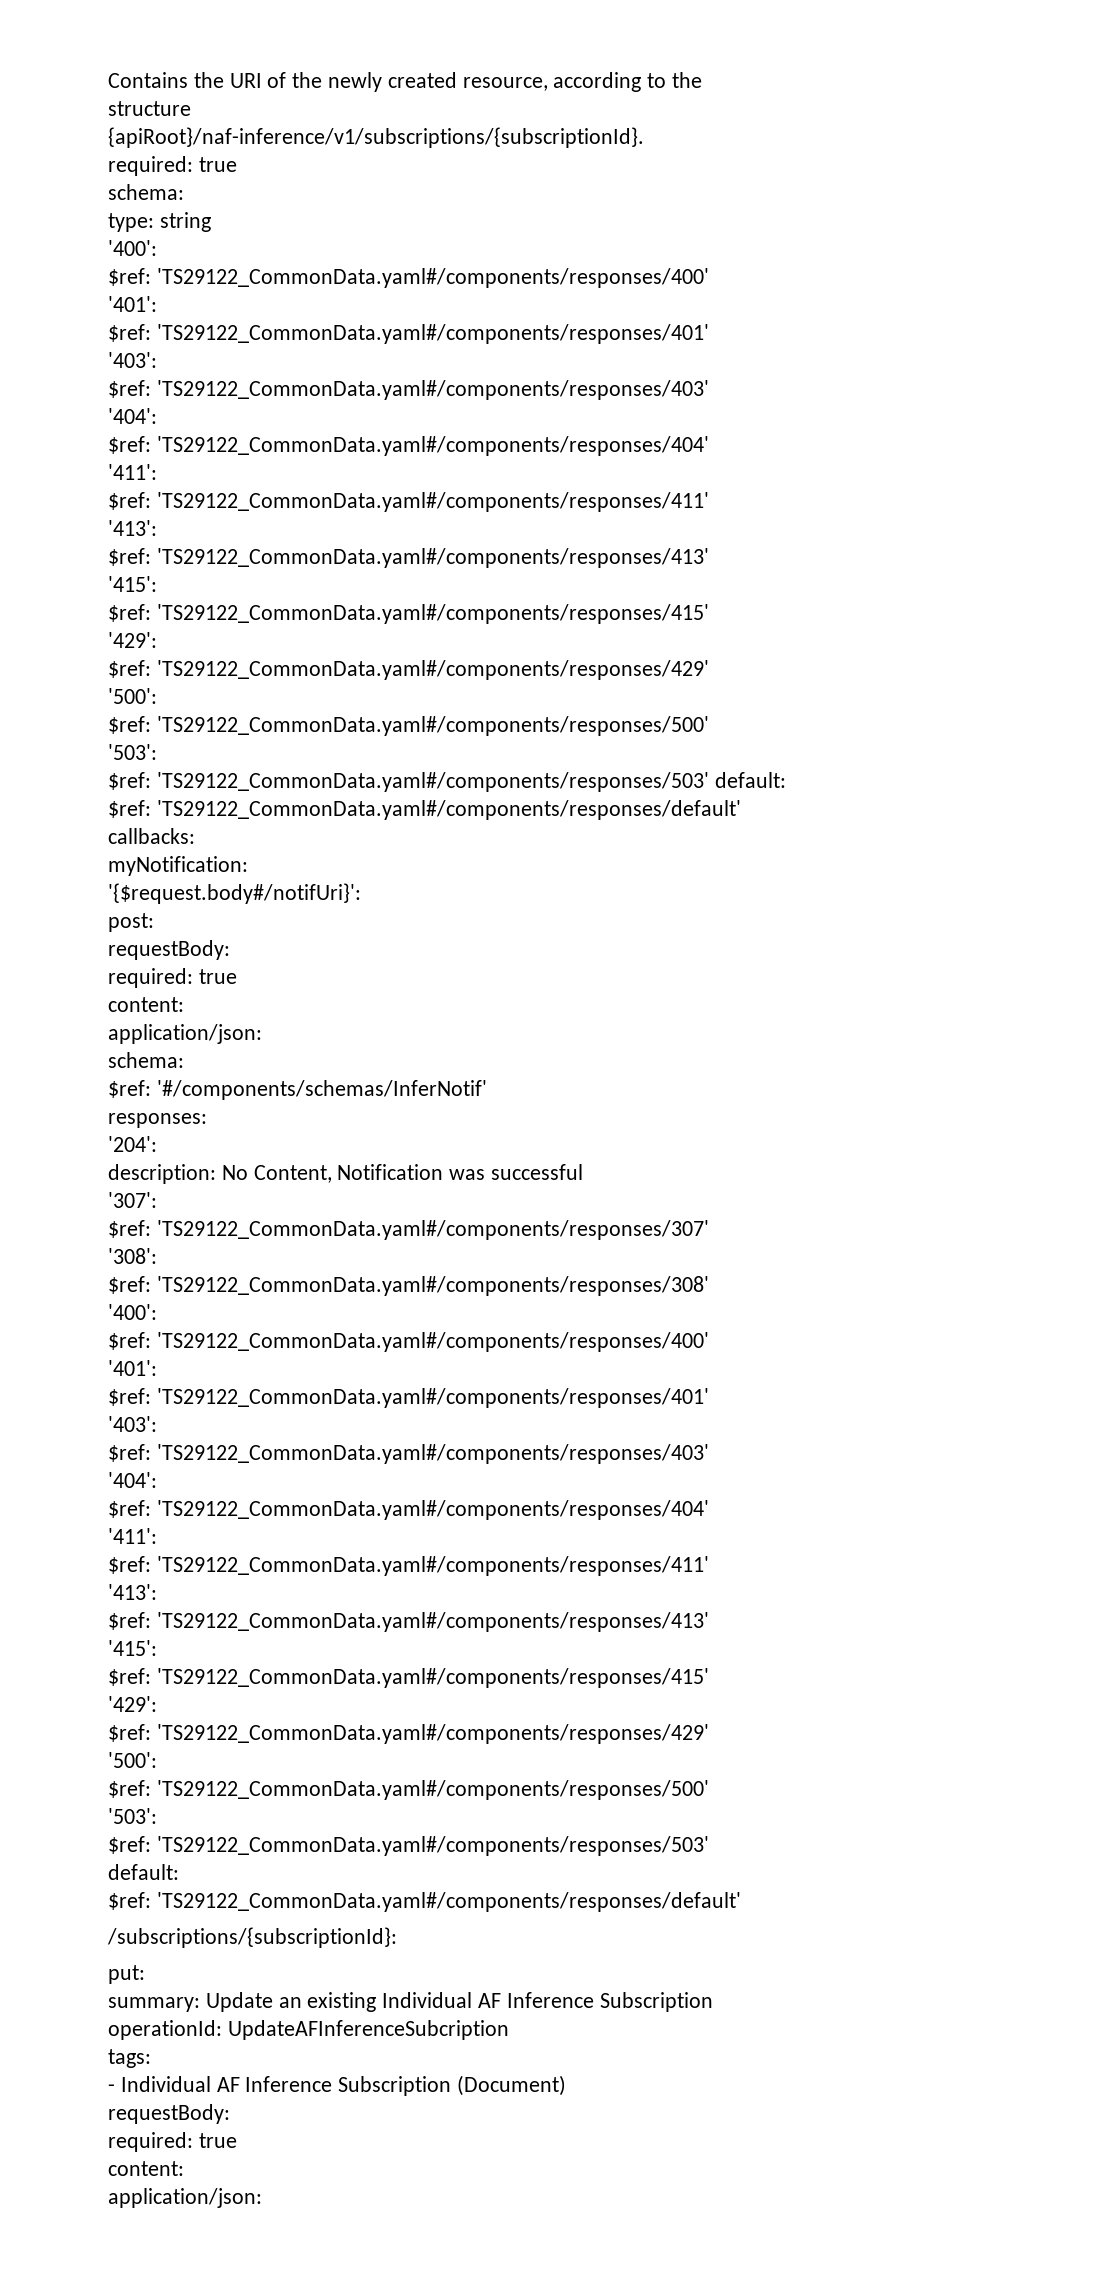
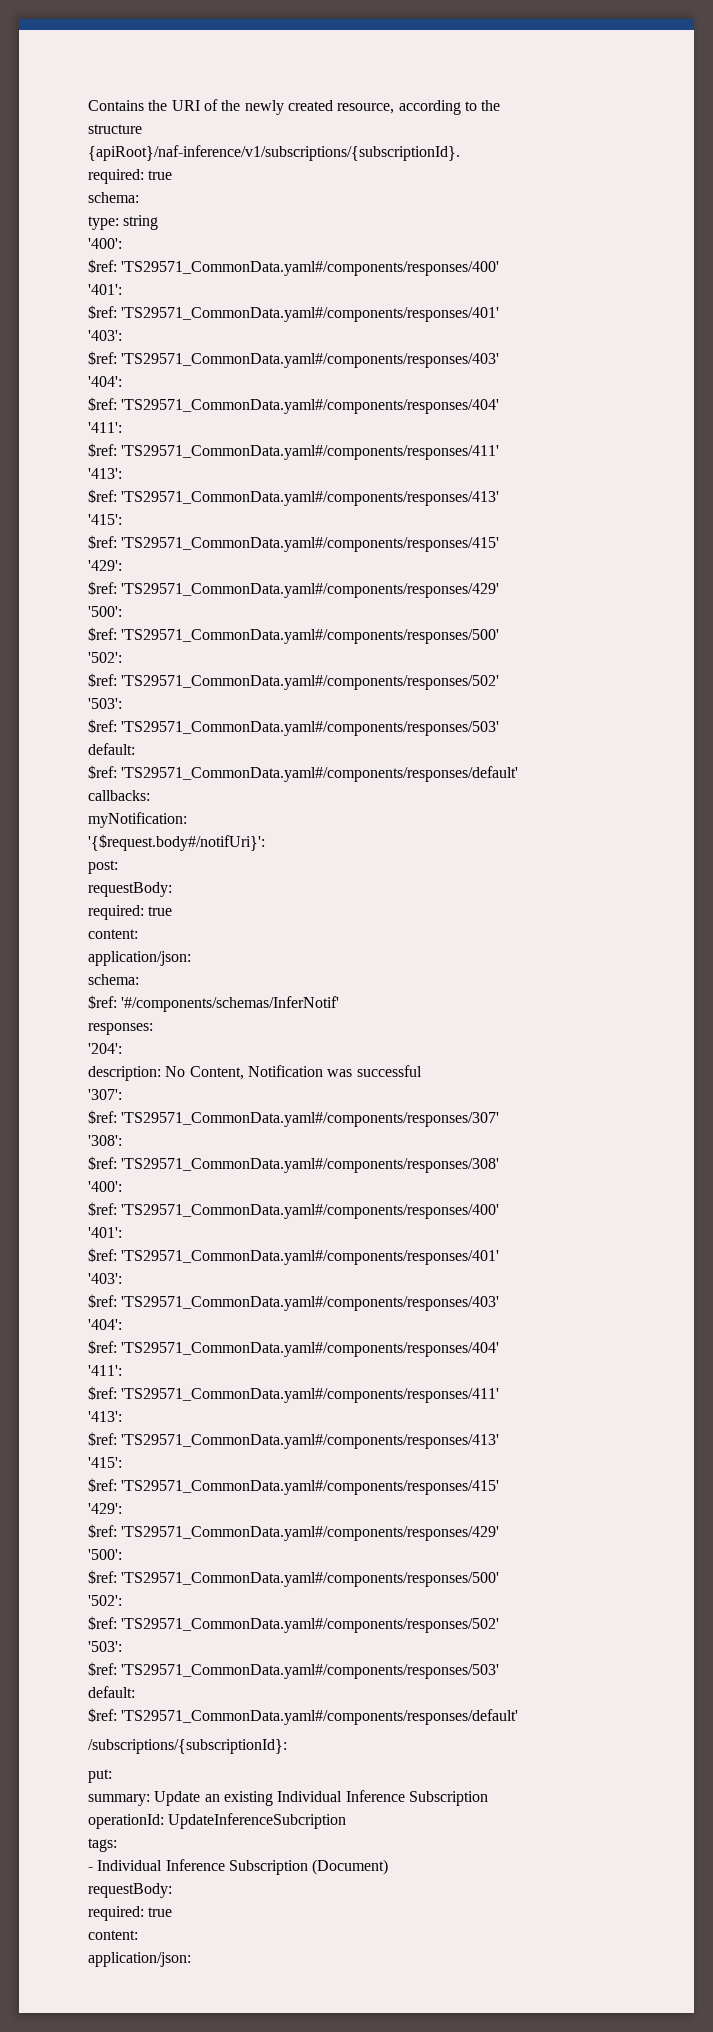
[156,268,709,288] [108,296,157,312] [108,324,709,344] [108,352,157,368] [108,380,709,400] [108,408,157,424] [108,436,709,456] [108,464,157,480] [108,492,709,512] [108,520,157,536] [108,548,709,568] [108,576,157,592] [108,604,709,624] [108,632,157,648] [108,660,709,680] [108,688,157,704] [108,716,709,736] [108,744,157,760] [108,772,786,792] [108,800,741,820] 'TS29122_CommonData.yaml#/components/responses/400' // '401': // $ref: 'TS29122_CommonData.yaml#/components/responses/401' // '403': // $ref: 'TS29122_CommonData.yaml#/components/responses/403' // '404': // $ref: 'TS29122_CommonData.yaml#/components/responses/404' // '411': // $ref: 'TS29122_CommonData.yaml#/components/responses/411' // '413': // $ref: 'TS29122_CommonData.yaml#/components/responses/413' // '415': // $ref: 'TS29122_CommonData.yaml#/components/responses/415' // '429': // $ref: 'TS29122_CommonData.yaml#/components/responses/429' // '500': // $ref: 'TS29122_CommonData.yaml#/components/responses/500' // '503': // $ref: 'TS29122_CommonData.yaml#/components/responses/503' default: // $ref: 'TS29122_CommonData.yaml#/components/responses/default' -> [121,261,500,276] [88,284,122,295] [88,305,500,322] [88,330,122,341] [88,351,500,368] [88,376,122,387] [88,397,500,414] [88,422,122,433] [88,443,500,460] [88,468,122,479] [88,489,500,506] [88,514,122,525] [88,535,500,552] [88,560,122,571] [88,581,500,598] [88,606,122,617] [88,627,500,644] [88,652,122,663] [88,673,500,690] [88,698,122,709] [88,719,500,736] [88,743,135,755] [88,765,519,782] 'TS29571_CommonData.yaml#/components/responses/400' // '401': // $ref: 'TS29571_CommonData.yaml#/components/responses/401' // '403': // $ref: 'TS29571_CommonData.yaml#/components/responses/403' // '404': // $ref: 'TS29571_CommonData.yaml#/components/responses/404' // '411': // $ref: 'TS29571_CommonData.yaml#/components/responses/411' // '413': // $ref: 'TS29571_CommonData.yaml#/components/responses/413' // '415': // $ref: 'TS29571_CommonData.yaml#/components/responses/415' // '429': // $ref: 'TS29571_CommonData.yaml#/components/responses/429' // '500': // $ref: 'TS29571_CommonData.yaml#/components/responses/500' // '502': // $ref: 'TS29571_CommonData.yaml#/components/responses/502' // '503': // $ref: 'TS29571_CommonData.yaml#/components/responses/503' // default: // $ref: 'TS29571_CommonData.yaml#/components/responses/default'
[156,1220,709,1240] 'TS29122_CommonData.yaml#/components/responses/307' -> [121,1112,500,1127] 'TS29571_CommonData.yaml#/components/responses/307'
[156,1276,709,1296] [108,1304,157,1320] [108,1332,709,1352] [108,1360,157,1376] [108,1388,709,1408] [108,1416,157,1432] [108,1444,709,1464] [108,1472,157,1488] [108,1500,709,1520] [108,1528,157,1544] [108,1556,709,1576] [108,1584,157,1600] [108,1612,709,1632] [108,1640,157,1656] [108,1668,709,1688] [108,1696,157,1712] [108,1724,709,1744] [108,1752,157,1768] [108,1780,709,1800] [108,1808,157,1824] [108,1836,709,1856] [108,1864,179,1880] [108,1892,741,1912] 'TS29122_CommonData.yaml#/components/responses/308' // '400': // $ref: 'TS29122_CommonData.yaml#/components/responses/400' // '401': // $ref: 'TS29122_CommonData.yaml#/components/responses/401' // '403': // $ref: 'TS29122_CommonData.yaml#/components/responses/403' // '404': // $ref: 'TS29122_CommonData.yaml#/components/responses/404' // '411': // $ref: 'TS29122_CommonData.yaml#/components/responses/411' // '413': // $ref: 'TS29122_CommonData.yaml#/components/responses/413' // '415': // $ref: 'TS29122_CommonData.yaml#/components/responses/415' // '429': // $ref: 'TS29122_CommonData.yaml#/components/responses/429' // '500': // $ref: 'TS29122_CommonData.yaml#/components/responses/500' // '503': // $ref: 'TS29122_CommonData.yaml#/components/responses/503' // default: // $ref: 'TS29122_CommonData.yaml#/components/responses/default' -> [121,1158,500,1173] [88,1181,122,1192] [88,1202,500,1219] [88,1227,122,1238] [88,1248,500,1265] [88,1273,122,1284] [88,1294,500,1311] [88,1319,122,1330] [88,1340,500,1357] [88,1365,122,1376] [88,1386,500,1403] [88,1411,122,1422] [88,1432,500,1449] [88,1457,122,1468] [88,1478,500,1495] [88,1503,122,1514] [88,1524,500,1541] [88,1549,122,1560] [88,1570,500,1587] [88,1595,122,1606] [88,1616,500,1633] [88,1641,122,1652] [88,1662,500,1679] [88,1686,135,1698] [88,1708,519,1725] 'TS29571_CommonData.yaml#/components/responses/308' // '400': // $ref: 'TS29571_CommonData.yaml#/components/responses/400' // '401': // $ref: 'TS29571_CommonData.yaml#/components/responses/401' // '403': // $ref: 'TS29571_CommonData.yaml#/components/responses/403' // '404': // $ref: 'TS29571_CommonData.yaml#/components/responses/404' // '411': // $ref: 'TS29571_CommonData.yaml#/components/responses/411' // '413': // $ref: 'TS29571_CommonData.yaml#/components/responses/413' // '415': // $ref: 'TS29571_CommonData.yaml#/components/responses/415' // '429': // $ref: 'TS29571_CommonData.yaml#/components/responses/429' // '500': // $ref: 'TS29571_CommonData.yaml#/components/responses/500' // '502': // $ref: 'TS29571_CommonData.yaml#/components/responses/502' // '503': // $ref: 'TS29571_CommonData.yaml#/components/responses/503' // default: // $ref: 'TS29571_CommonData.yaml#/components/responses/default'
[478,1993,502,2008] AF -> (343, 1796) none
[227,2020,509,2040] UpdateAFInferenceSubcription -> [168,1813,347,1829] UpdateInferenceSubcription
[216,2077,240,2092] AF -> (163, 1865) none

